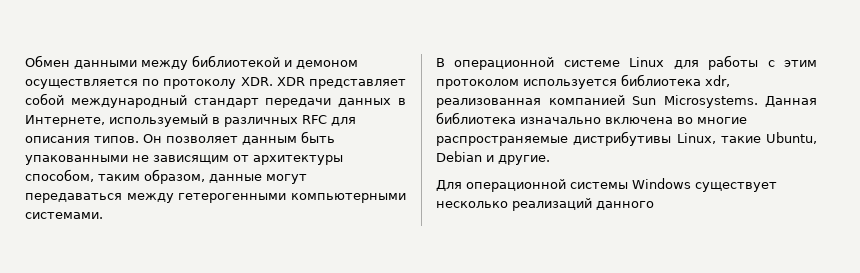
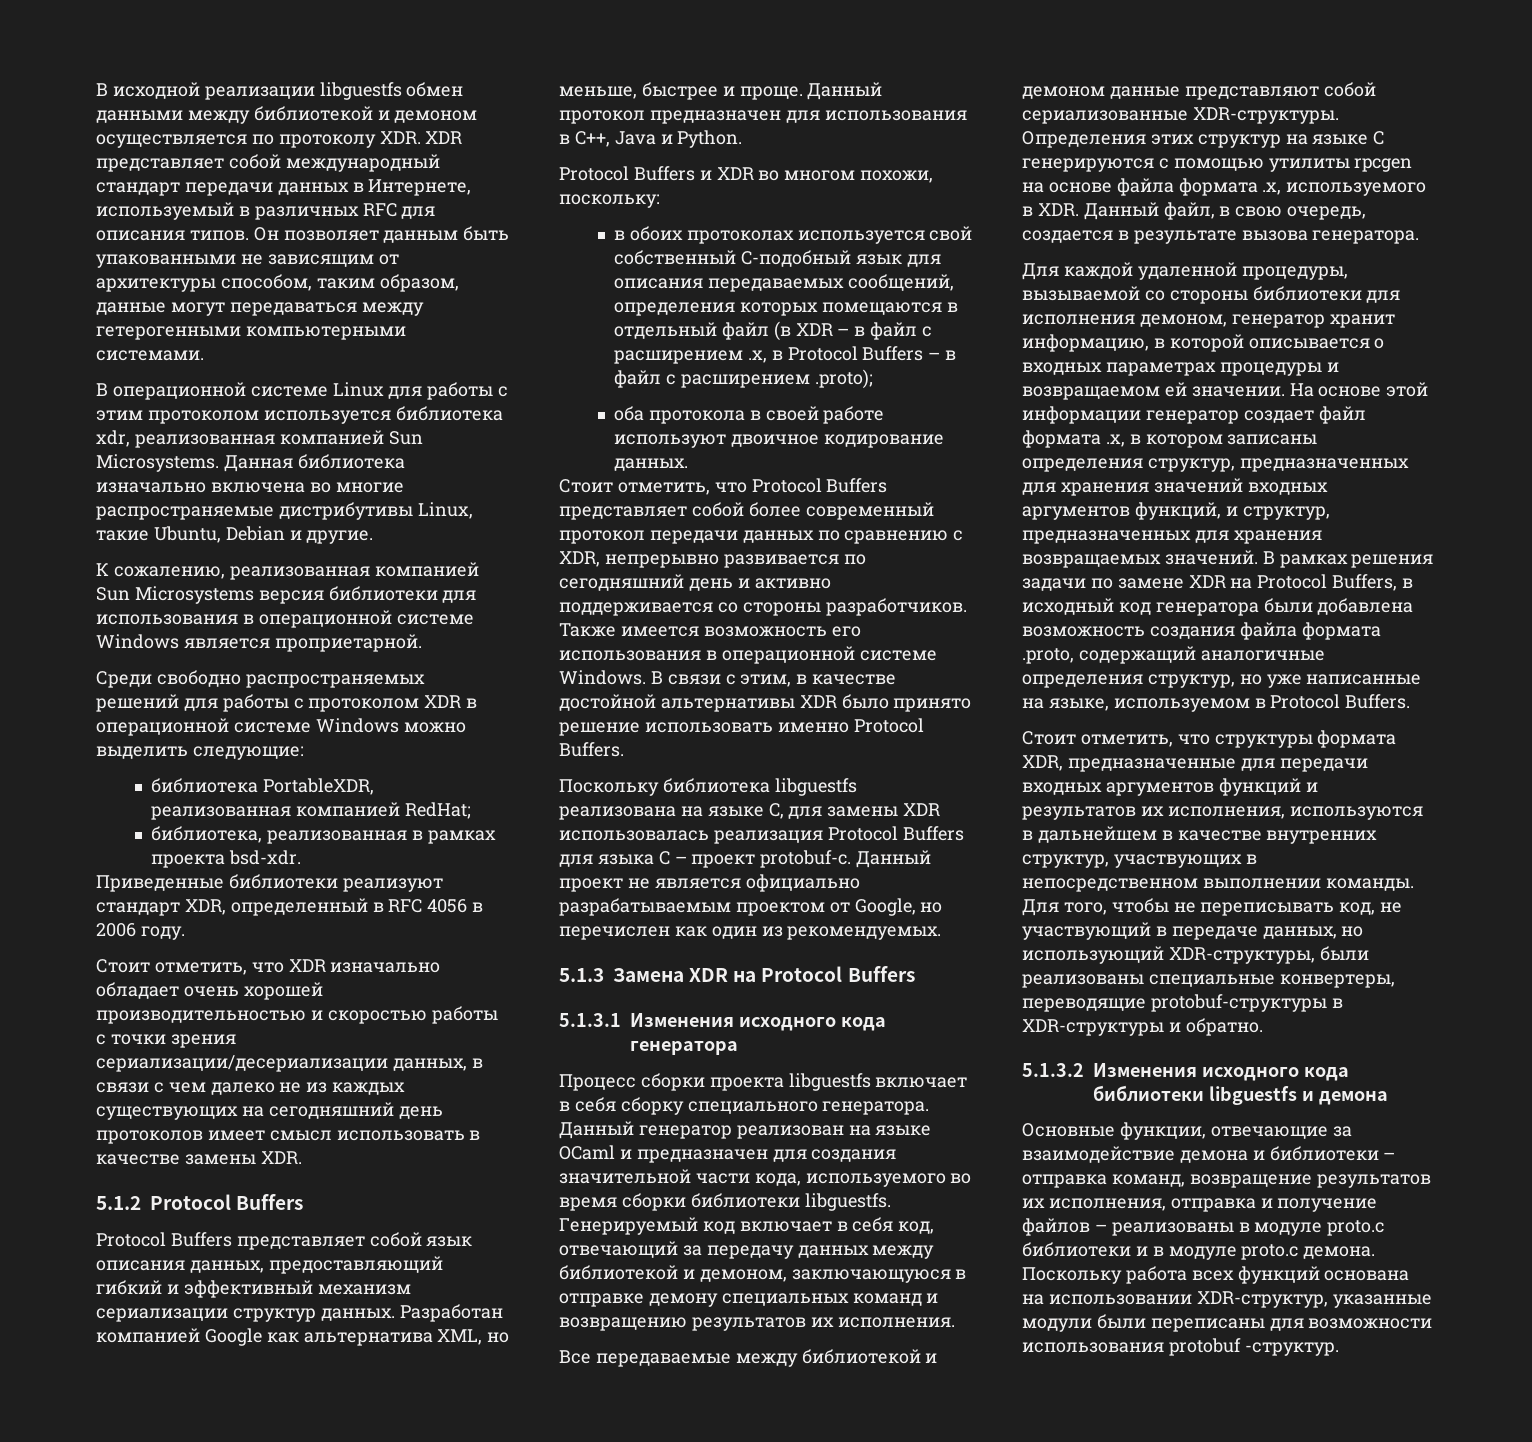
[25,55,70,67] Обмен -> [96,82,464,100] В исходной реализации libguestfs обмен
[436,178,777,192] [436,198,654,211] Для операционной системы Windows существует несколько реализаций данного -> [96,562,479,580] [96,586,477,604] [96,610,474,628] [96,634,422,652] [96,670,425,688] [96,694,478,712] [96,718,466,736] [96,746,304,760] [150,778,374,795] [150,802,471,820] [150,826,496,844] [150,850,301,868] [96,874,443,892] [96,898,484,916] [96,923,185,940] [96,959,441,975] [96,982,323,1000] [96,1006,498,1024] [96,1034,236,1048] [96,1055,483,1072] [96,1082,406,1095] [96,1102,443,1120] [96,1130,481,1144] [96,1151,302,1165] [96,1194,304,1210] [96,1232,473,1250] [96,1256,443,1274] [96,1280,411,1298] [96,1304,503,1322] [96,1328,510,1346] [559,82,883,100] [559,110,967,124] [559,130,743,148] [559,166,934,183] [559,194,660,208] [613,226,973,244] [613,250,941,267] [613,274,954,292] [613,302,958,316] [613,321,932,341] [613,346,957,364] [613,369,873,389] [613,406,885,424] [613,434,944,448] [613,458,688,471] [559,478,888,495] [559,502,934,520] [559,530,964,544] [559,551,866,568] [559,574,831,591] [559,598,967,616] [559,623,861,637] [559,646,937,664] [559,670,897,687] [559,694,972,712] [559,718,924,736] [559,742,624,757] [559,778,857,796] [559,803,941,820] [559,826,964,844] [559,850,932,868] [559,874,860,892] [559,898,943,916] [559,926,942,940] [559,966,915,982] [559,1013,886,1031] [630,1041,738,1055] [559,1073,968,1091] [559,1097,930,1115] [559,1121,932,1139] [559,1145,897,1163] [559,1169,972,1187] [559,1193,891,1211] [559,1217,935,1235] [559,1241,935,1259] [559,1265,967,1283] [559,1293,939,1307] [559,1317,955,1331] [559,1349,938,1367] [1022,82,1376,100] [1022,107,1339,124] [1022,131,1386,148] [1022,158,1413,172] [1022,178,1427,196] [1022,202,1367,220] [1022,230,1420,244] [1022,262,1348,280] [1022,286,1401,304] [1022,314,1395,328] [1022,334,1385,352] [1022,362,1339,376] [1022,382,1429,400] [1022,406,1366,424] [1022,430,1318,448] [1022,458,1409,472] [1022,478,1328,496] [1022,502,1330,520] [1022,530,1322,544] [1022,550,1434,568] [1022,574,1414,591] [1022,598,1414,616] [1022,622,1381,640] [1022,646,1325,664] [1022,674,1422,688] [1022,694,1411,712] [1022,730,1397,748] [1022,755,1368,772] [1022,778,1318,796] [1022,806,1423,820] [1022,826,1378,844] [1022,854,1257,868] [1022,878,1414,892] [1022,898,1403,916] [1022,922,1364,940] [1022,946,1369,964] [1022,974,1395,988] [1022,994,1343,1012] [1022,1018,1263,1036] [1022,1063,1349,1081] [1093,1085,1388,1105] [1022,1122,1352,1140] [1022,1146,1396,1163] [1022,1174,1431,1188] [1022,1198,1378,1212] [1022,1218,1385,1236] [1022,1242,1376,1260] [1022,1266,1410,1284] [1022,1291,1432,1308] [1022,1314,1433,1332] [1022,1338,1339,1356] К сожалению, реализованная компанией Sun Microsystems версия библиотеки для использования в операционной системе Windows является проприетарной. // Среди свободно распространяемых решений для работы с протоколом XDR в операционной системе Windows можно выделить следующие: // библиотека PortableXDR, реализованная компанией RedHat; // библиотека, реализованная в рамках проекта bsd-xdr. // Приведенные библиотеки реализуют стандарт XDR, определенный в RFC 4056 в 2006 году. // Стоит отметить, что XDR изначально обладает очень хорошей производительностью и скоростью работы с точки зрения сериализации/десериализации данных, в связи с чем далеко не из каждых существующих на сегодняшний день протоколов имеет смысл использовать в качестве замены XDR. // 5.1.2 Protocol Buffers // Protocol Buffers представляет собой язык описания данных, предоставляющий гибкий и эффективный механизм сериализации структур данных. Разработан компанией Google как альтернатива XML, но меньше, быстрее и проще. Данный протокол предназначен для использования в C++, Java и Python. // Protocol Buffers и XDR во многом похожи, поскольку: // в обоих протоколах используется свой собственный C-подобный язык для описания передаваемых сообщений, определения которых помещаются в отдельный файл (в XDR – в файл с расширением .x, в Protocol Buffers – в файл с расширением .proto); // оба протокола в своей работе используют двоичное кодирование данных. // Стоит отметить, что Protocol Buffers представляет собой более современный протокол передачи данных по сравнению с XDR, непрерывно развивается по сегодняшний день и активно поддерживается со стороны разработчиков. Также имеется возможность его использования в операционной системе Windows. В связи с этим, в качестве достойной альтернативы XDR было принято решение использовать именно Protocol Buffers. // Поскольку библиотека libguestfs реализована на языке C, для замены XDR использовалась реализация Protocol Buffers для языка C – проект protobuf-c. Данный проект не является официально разрабатываемым проектом от Google, но перечислен как один из рекомендуемых. // 5.1.3 Замена XDR на Protocol Buffers // 5.1.3.1 Изменения исходного кода генератора // Процесс сборки проекта libguestfs включает в себя сборку специального генератора. Данный генератор реализован на языке OCaml и предназначен для создания значительной части кода, используемого во время сборки библиотеки libguestfs. Генерируемый код включает в себя код, отвечающий за передачу данных между библиотекой и демоном, заключающуюся в отправке демону специальных команд и возвращению результатов их исполнения. // Все передаваемые между библиотекой и демоном данные представляют собой сериализованные XDR-структуры. Определения этих структур на языке С генерируются с помощью утилиты rpcgen на основе файла формата .x, используемого в XDR. Данный файл, в свою очередь, создается в результате вызова генератора. // Для каждой удаленной процедуры, вызываемой со стороны библиотеки для исполнения демоном, генератор хранит информацию, в которой описывается о входных параметрах процедуры и возвращаемом ей значении. На основе этой информации генератор создает файл формата .x, в котором записаны определения структур, предназначенных для хранения значений входных аргументов функций, и структур, предназначенных для хранения возвращаемых значений. В рамках решения задачи по замене XDR на Protocol Buffers, в исходный код генератора были добавлена возможность создания файла формата .proto, содержащий аналогичные определения структур, но уже написанные на языке, используемом в Protocol Buffers. // Стоит отметить, что структуры формата XDR, предназначенные для передачи входных аргументов функций и результатов их исполнения, используются в дальнейшем в качестве внутренних структур, участвующих в непосредственном выполнении команды. Для того, чтобы не переписывать код, не участвующий в передаче данных, но использующий XDR-структуры, были реализованы специальные конвертеры, переводящие protobuf-структуры в XDR-структуры и обратно. // 5.1.3.2 Изменения исходного кода библиотеки libguestfs и демона // Основные функции, отвечающие за взаимодействие демона и библиотеки – отправка команд, возвращение результатов их исполнения, отправка и получение файлов – реализованы в модуле proto.c библиотеки и в модуле proto.c демона. Поскольку работа всех функций основана на использовании XDR-структур, указанные модули были переписаны для возможности использования protobuf -структур.

